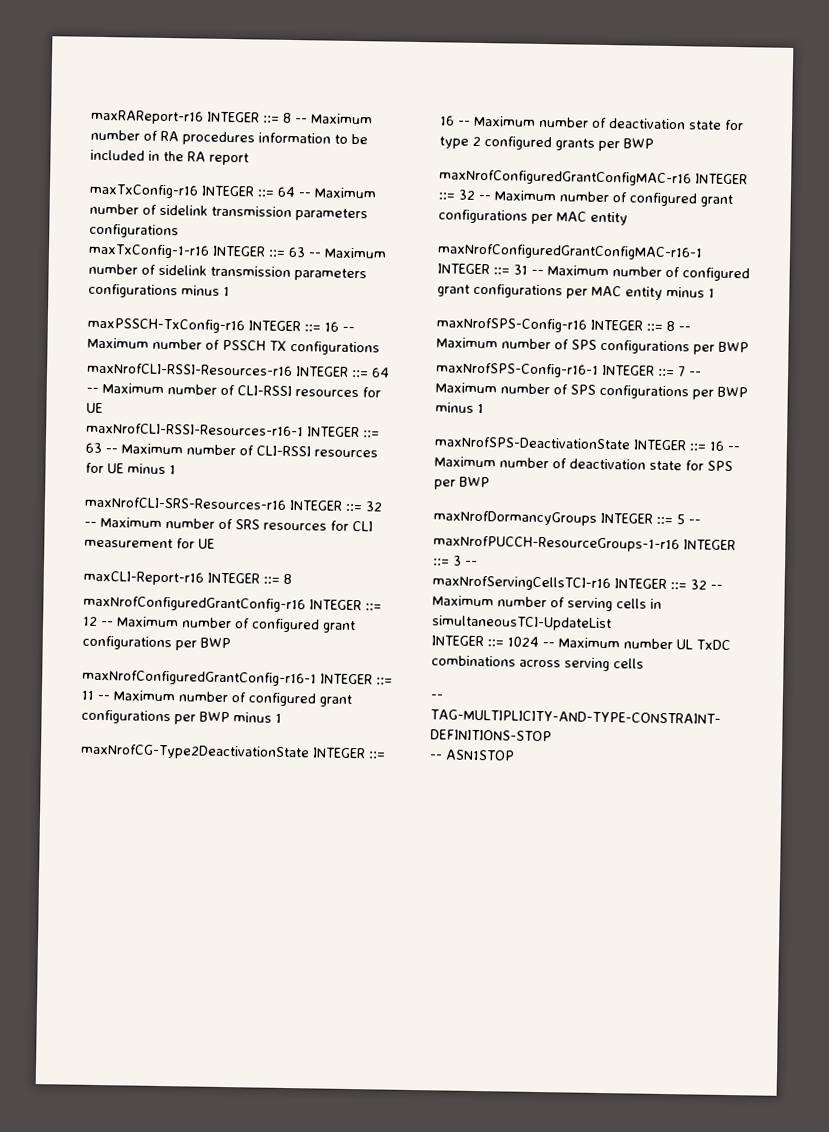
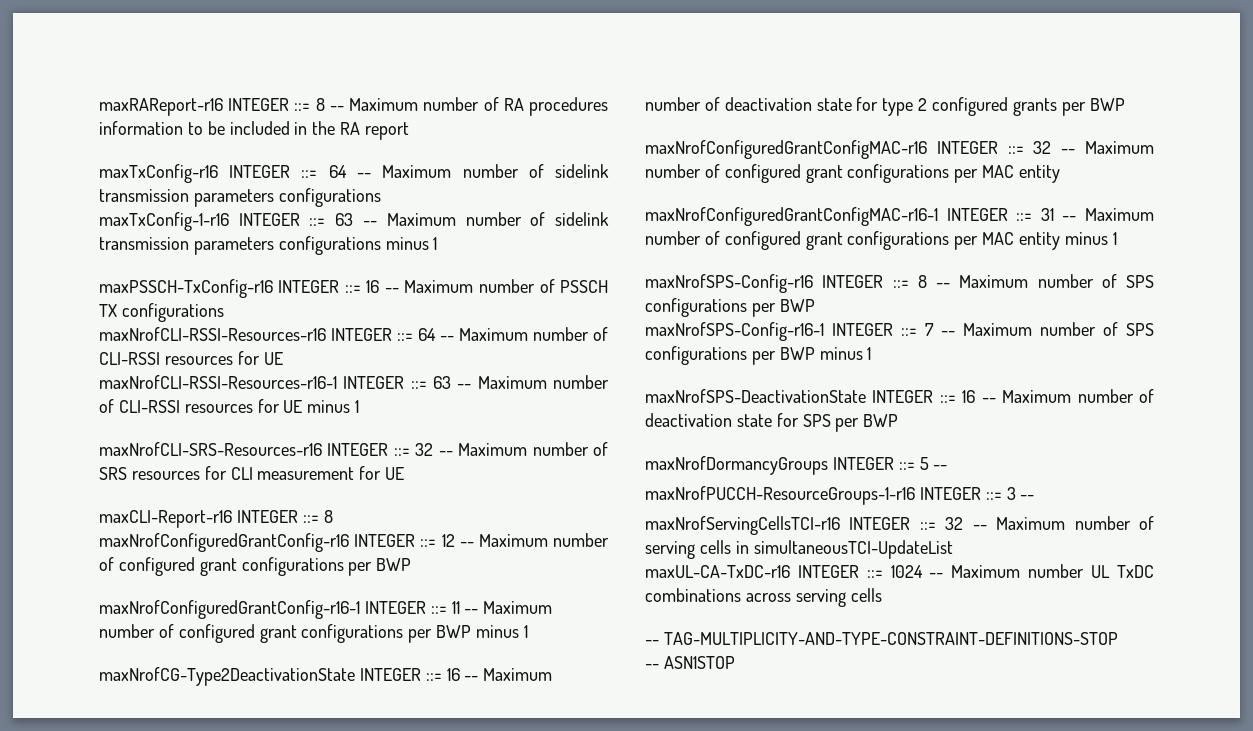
(612, 623) none -> [645,565,790,578] maxUL-CA-TxDC-r16

